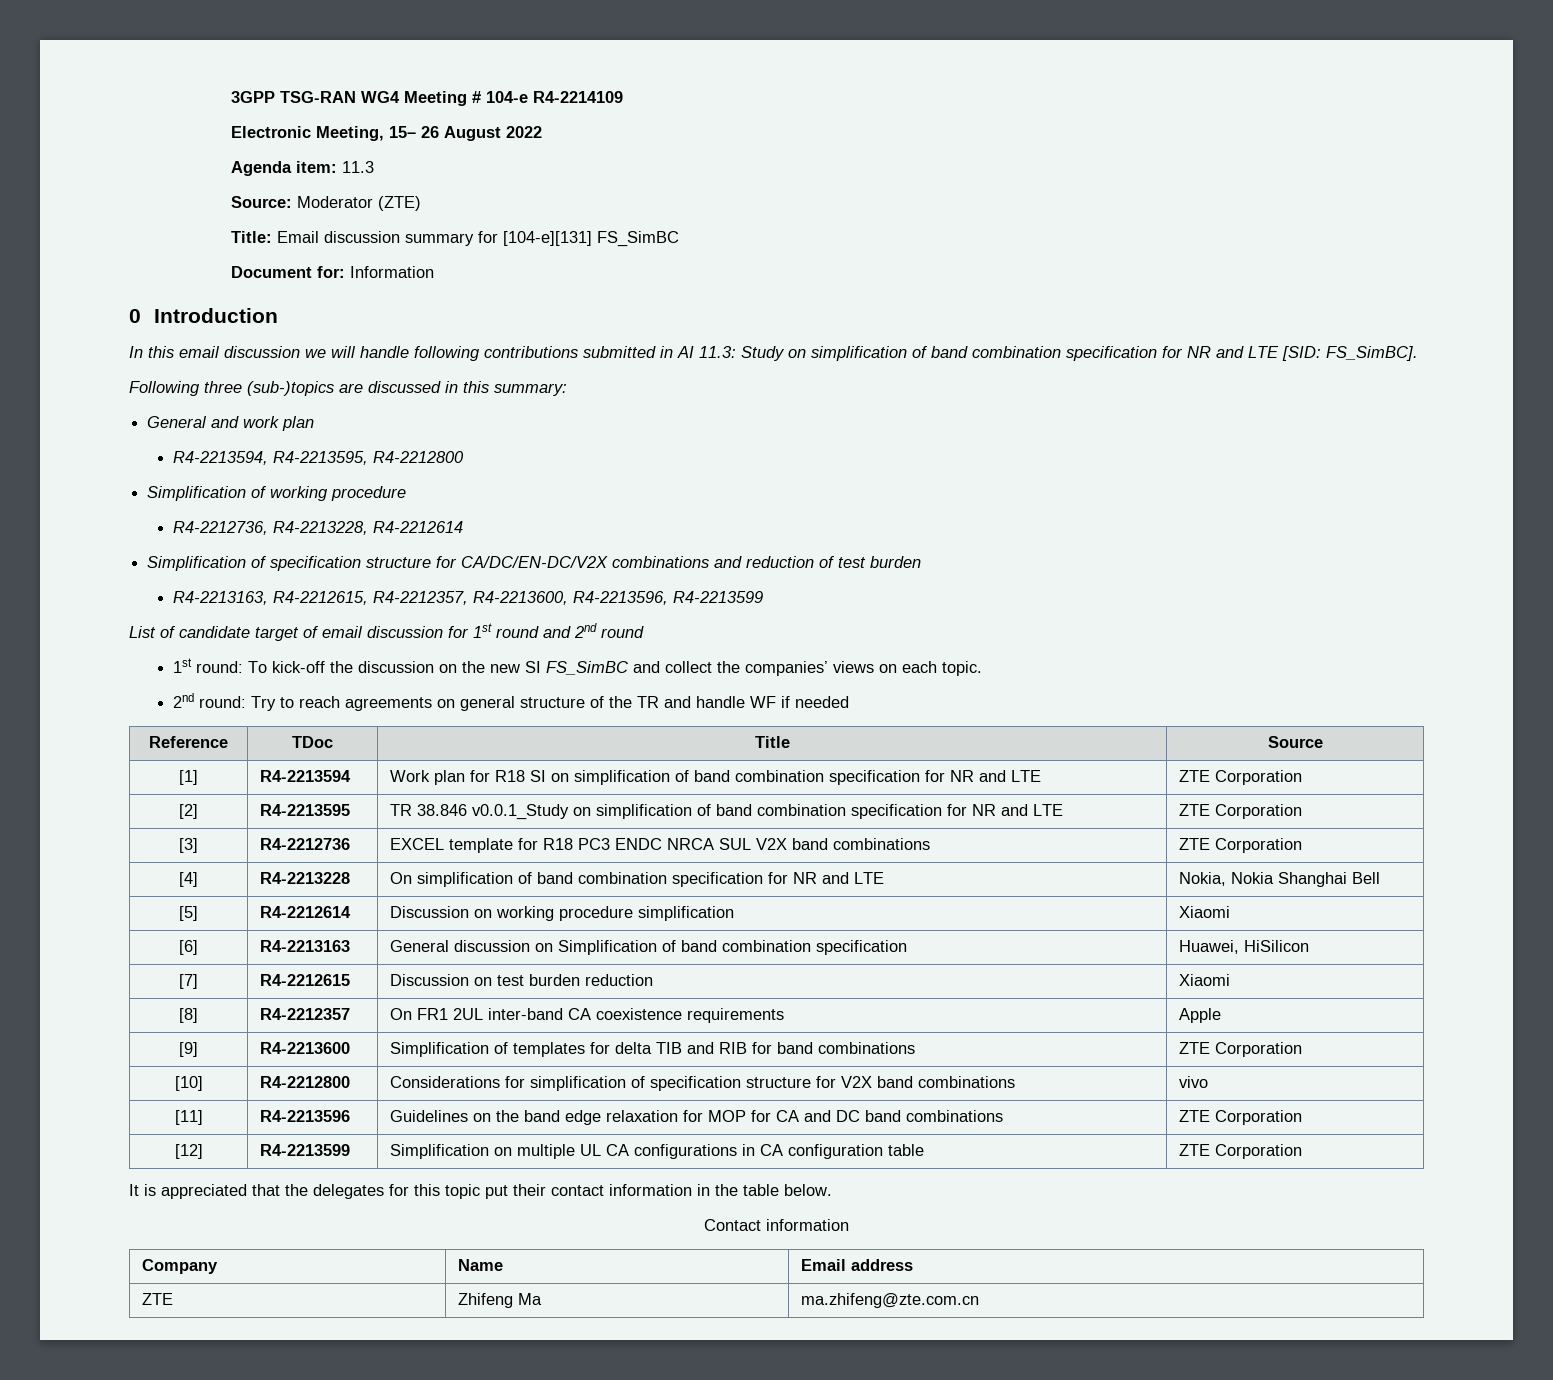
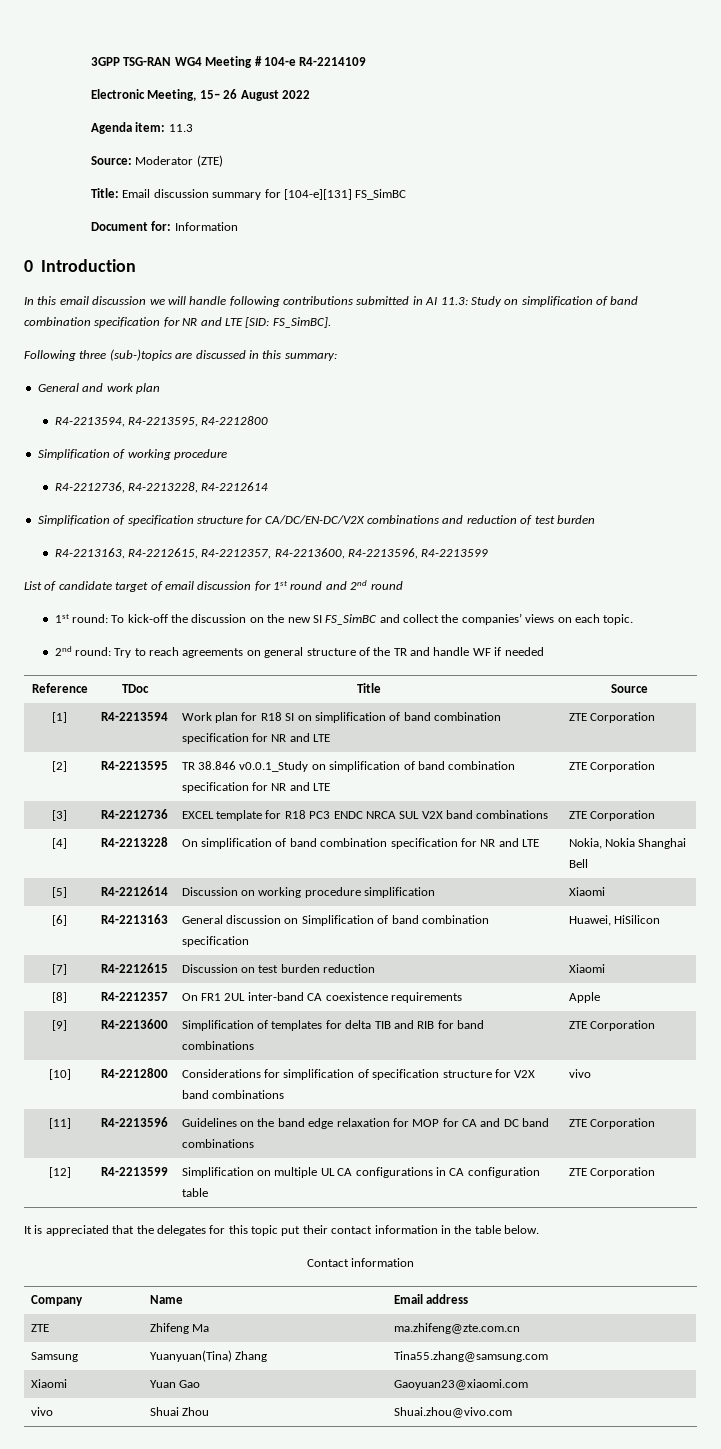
(980, 1300) none -> [30,1352,78,1362] [149,1350,268,1362] [393,1351,548,1362] [30,1379,67,1388] [149,1380,201,1388] [393,1379,528,1390] [30,1407,53,1416] [149,1407,210,1416] [393,1407,512,1418] // Samsung | Yuanyuan(Tina) Zhang | Tina55.zhang@samsung.com // Xiaomi | Yuan Gao | Gaoyuan23@xiaomi.com // vivo | Shuai Zhou | Shuai.zhou@vivo.com

